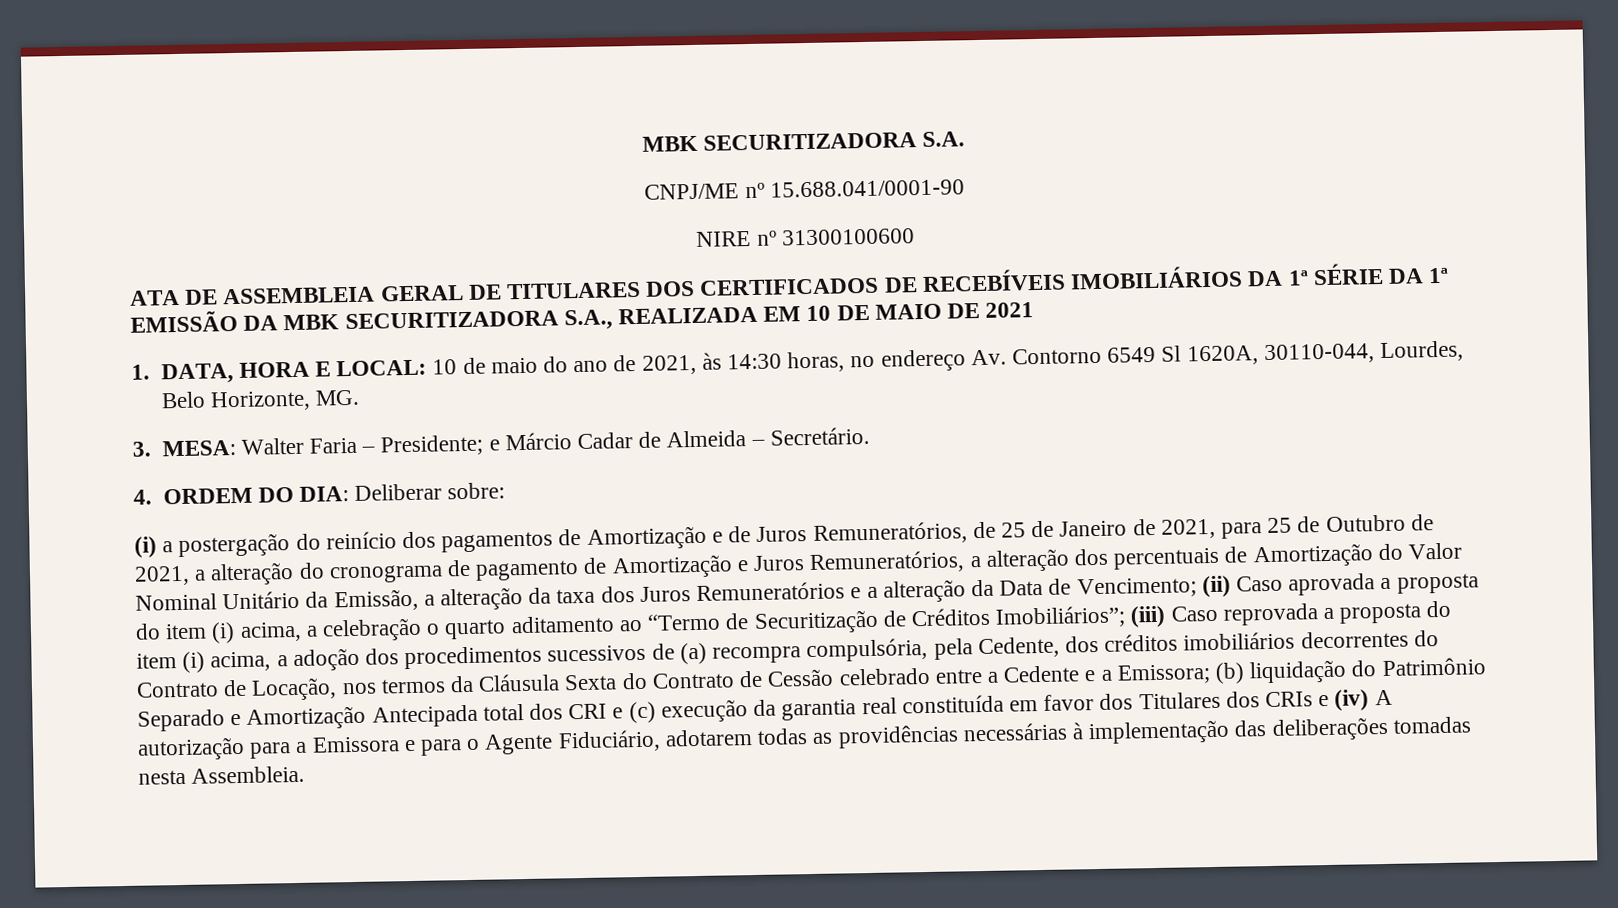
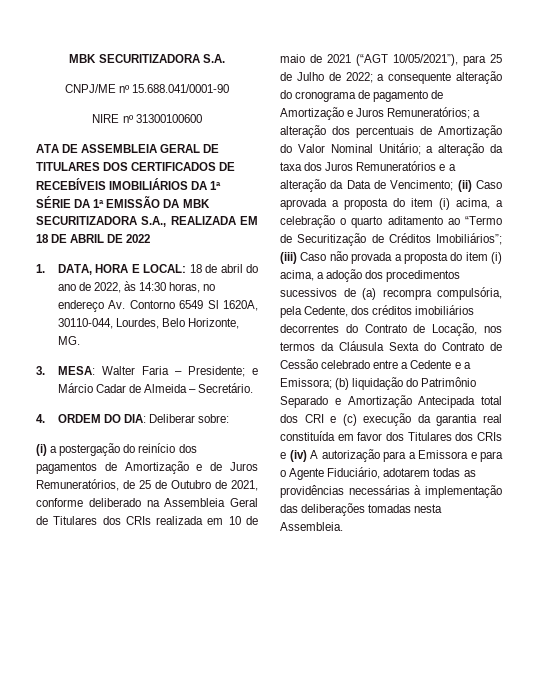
[806,302,1035,322] 10 DE MAIO DE 2021 -> [36,234,151,243] 18 DE ABRIL DE 2022
[432,357,538,375] 10 de maio -> [189,264,243,273] 18 de abril
[641,354,697,375] 2021, -> [93,282,121,293] 2022,
[1059,514,1434,539] [134,565,207,586] Janeiro de 2021, para 25 de Outubro de 2021, a -> [171,480,258,491] [36,498,258,507] [36,516,258,525] [280,54,502,66] [280,72,452,84] Outubro de 2021, conforme deliberado na Assembleia Geral de Titulares dos CRIs realizada em 10 de maio de 2021 (“AGT 10/05/2021”), para 25 de Julho de 2022; a consequente
[809,550,966,574] Remuneratórios, -> [387,107,471,119] Remuneratórios;
[222,588,419,612] Unitário da Emissão, -> [378,143,421,155] Unitário;
[1222,603,1319,626] reprovada -> [329,251,393,264] não provada

